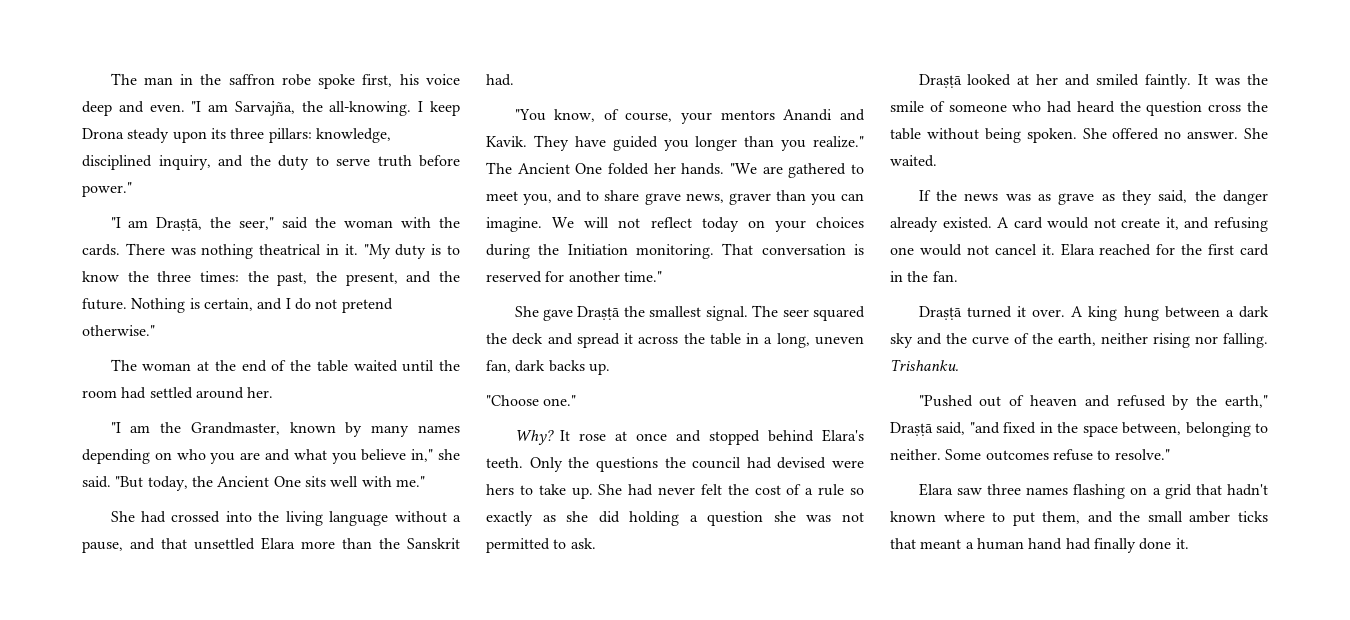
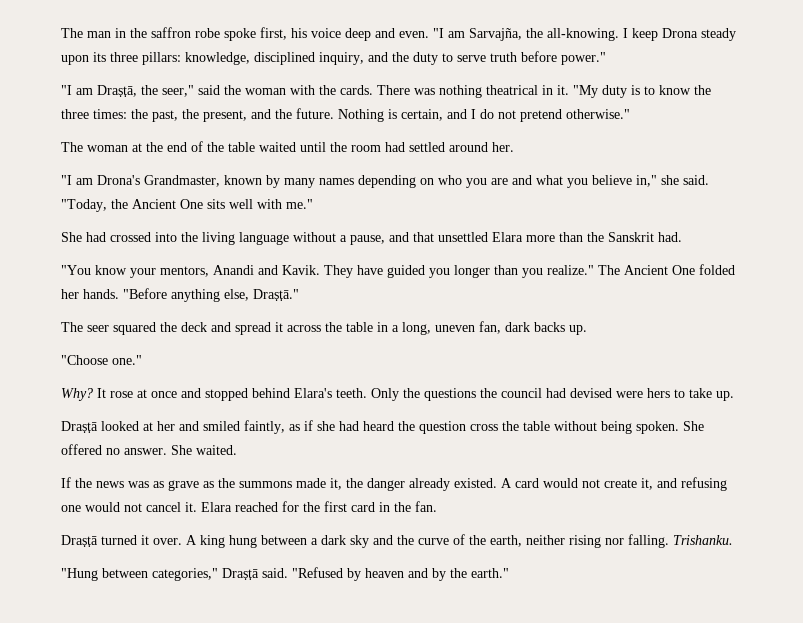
[160,422,182,433] the -> [97,175,140,185] Drona's
[115,476,188,491] "But today, -> [61,199,107,212] "Today,
[554,109,775,124] know, of course, your mentors -> [95,265,209,278] know your mentors,
[730,163,864,178] [486,190,864,205] [486,217,864,232] [486,243,864,259] [486,271,662,283] [514,306,748,321] "We are gathered to meet you, and to share grave news, graver than you can imagine. We will not reflect today on your choices during the Initiation monitoring. That conversation is reserved for another time." // She gave Draṣṭā the smallest signal. -> [123,288,299,302] "Before anything else, Draṣṭā." //
[598,484,864,496] [486,511,864,526] [486,538,596,553] She had never felt the cost of a rule so exactly as she did holding a question she was not permitted to ask. -> (734, 396) none
[1145,74,1268,89] [890,101,1042,112] faintly. It was the smile of someone who -> [244,420,335,434] faintly, as if she
[1121,190,1188,205] they said, -> [218,478,342,490] the summons made it,
[918,395,1025,407] "Pushed out of -> [61,567,361,581] "Hung between categories," Draṣṭā said. "Refused by
[1116,395,1166,407] refused -> (428, 573) none
[1225,395,1268,408] [890,422,1268,437] [890,449,1170,461] [918,483,1268,499] [890,511,1268,526] [890,538,1189,553] earth," Draṣṭā said, "and fixed in the space between, belonging to neither. Some outcomes refuse to resolve." // Elara saw three names flashing on a grid that hadn't known where to put them, and the small amber ticks that meant a human hand had finally done it. -> [471,568,509,578] earth."

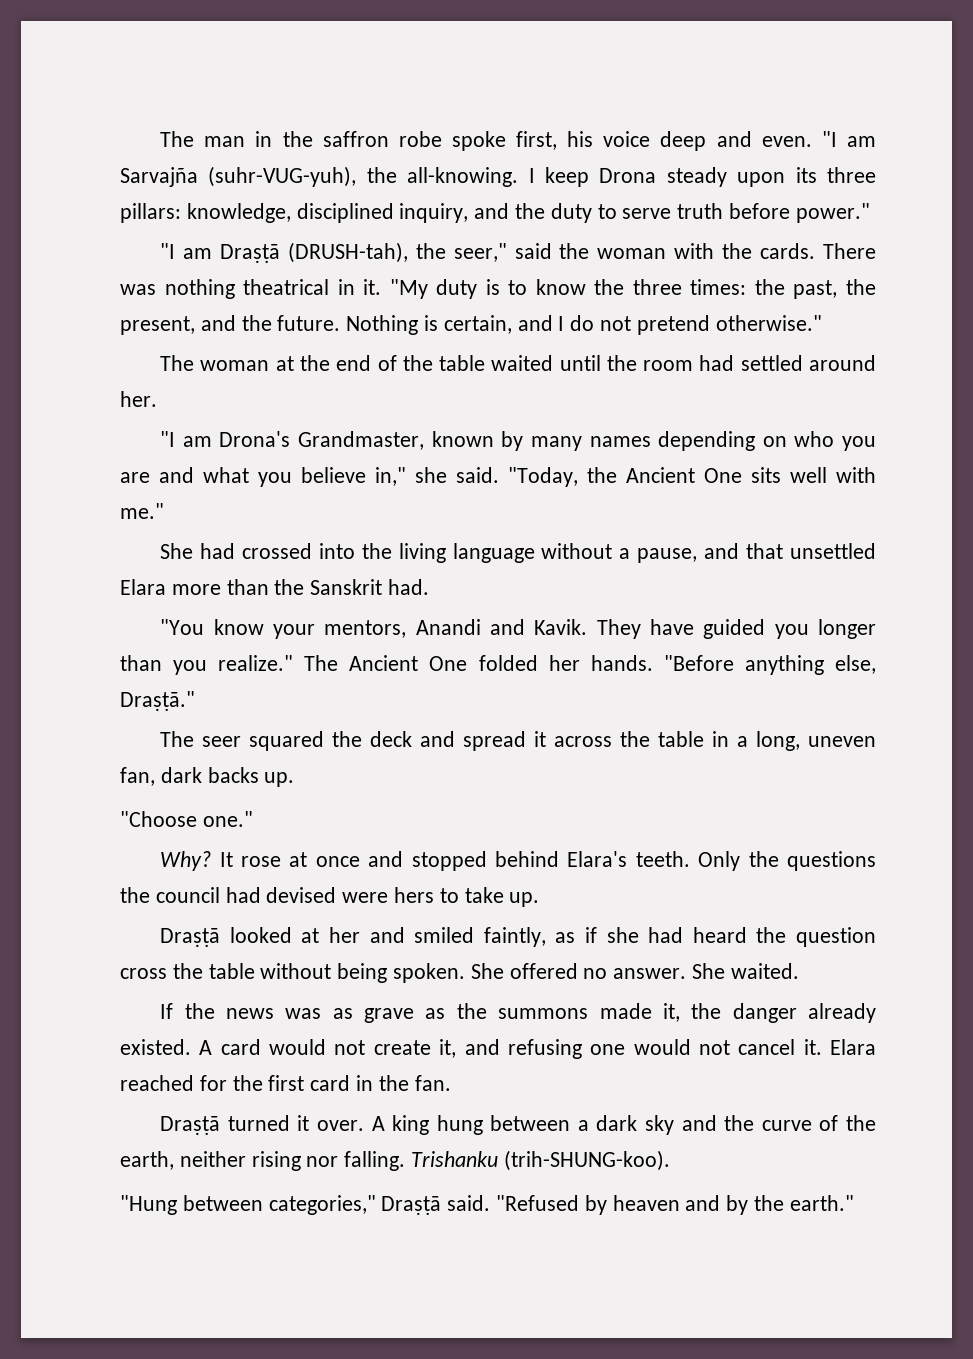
[469,28,522,41] Sarvajña, -> [120,166,357,187] Sarvajña (suhr-VUG-yuh),
[97,85,137,97] Draṣṭā, -> [219,242,408,263] Draṣṭā (DRUSH-tah),
[673,535,733,545] Trishanku. -> [411,1150,670,1171] Trishanku (trih-SHUNG-koo).

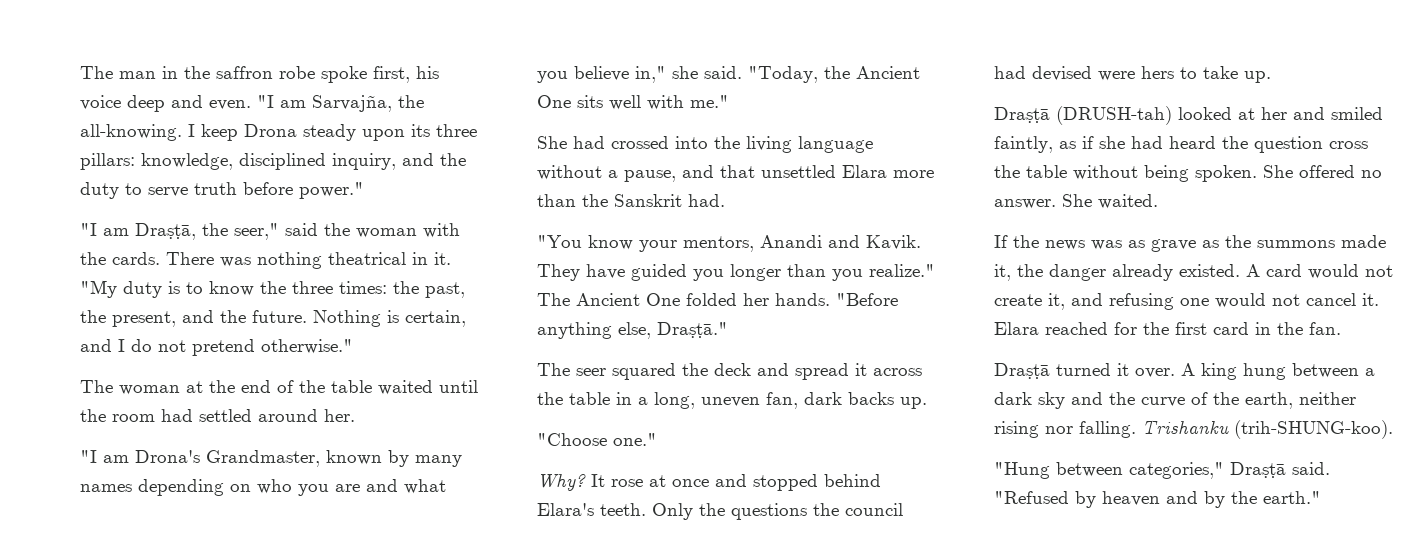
[120,166,357,187] Sarvajña (suhr-VUG-yuh), -> [312,95,392,112] Sarvajña,
[219,242,408,263] Draṣṭā (DRUSH-tah), -> [135,223,196,240] Draṣṭā,
(221, 937) none -> [1056,106,1172,125] (DRUSH-tah)

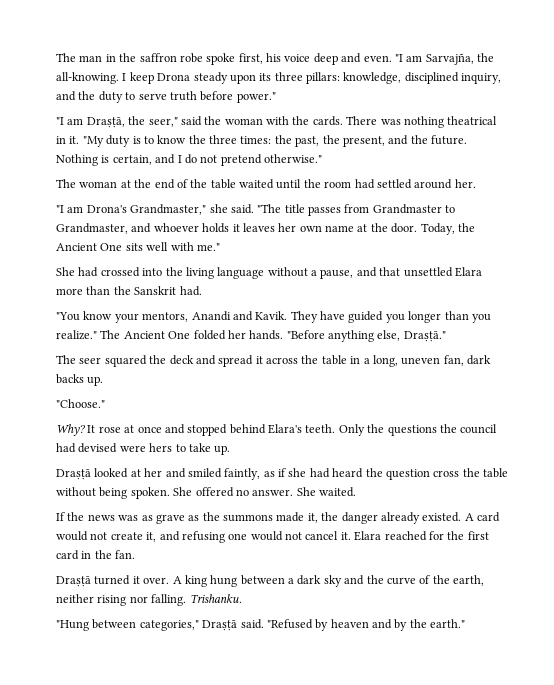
[206,450,462,467] [80,479,446,496] [537,66,818,83] Grandmaster, known by many names depending on who you are and what you believe in," she said. "Today, -> [130,204,456,216] [56,223,455,235] Grandmaster," she said. "The title passes from Grandmaster to Grandmaster, and whoever holds it leaves her own name at the door. Today,
[537,433,657,446] "Choose one." -> [56,399,105,408] "Choose."
[1056,106,1172,125] (DRUSH-tah) -> (91, 474) none
[1142,420,1393,439] Trishanku (trih-SHUNG-koo). -> [189,594,242,603] Trishanku.

